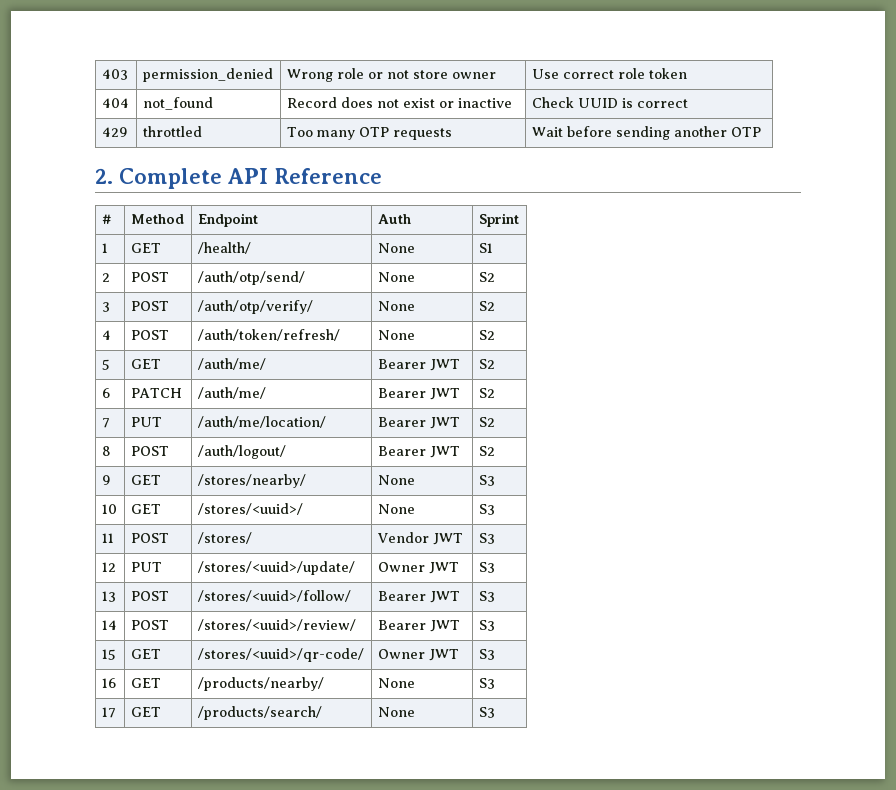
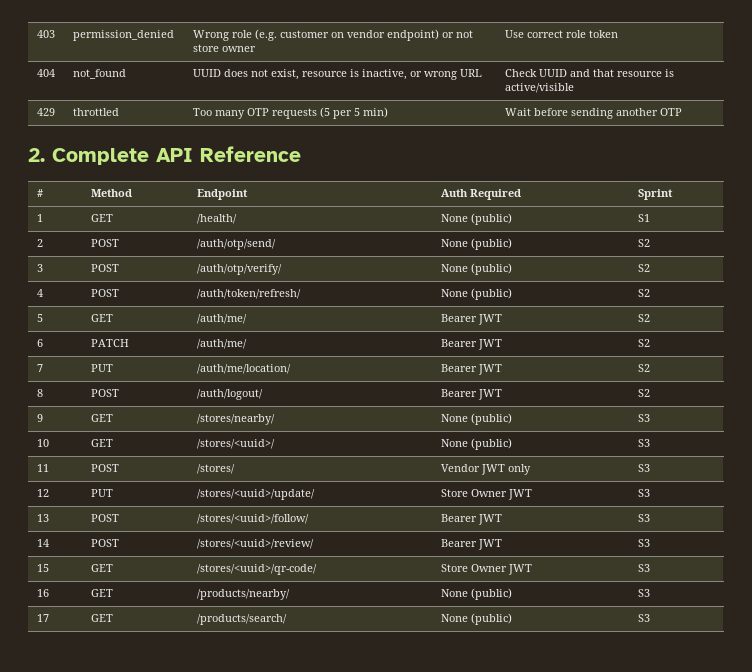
(364, 73) none -> [254,29,439,41] (e.g. customer on vendor endpoint)
[286,97,337,108] Record -> [192,69,221,77] UUID
[402,98,512,108] [531,97,688,108] exist or inactive | Check UUID is correct -> [270,69,482,80] [504,69,674,77] [504,83,574,93] exist, resource is inactive, or wrong URL | Check UUID and that resource is active/visible
(452, 134) none -> [319,107,388,119] (5 per 5 min)
(411, 219) none -> [469,189,521,200] Required
(415, 248) none -> [470,213,512,225] (public)
(415, 277) none -> [470,238,512,250] (public)
(415, 306) none -> [470,263,512,275] (public)
(415, 335) none -> [470,288,512,300] (public)
(415, 480) none -> [470,413,512,425] (public)
(415, 509) none -> [470,438,512,450] (public)
(463, 539) none -> [507,464,531,475] only
(355, 568) none -> [440,489,468,497] Store
(364, 655) none -> [440,564,468,572] Store
(415, 683) none -> [470,588,512,600] (public)
(415, 712) none -> [470,613,512,625] (public)

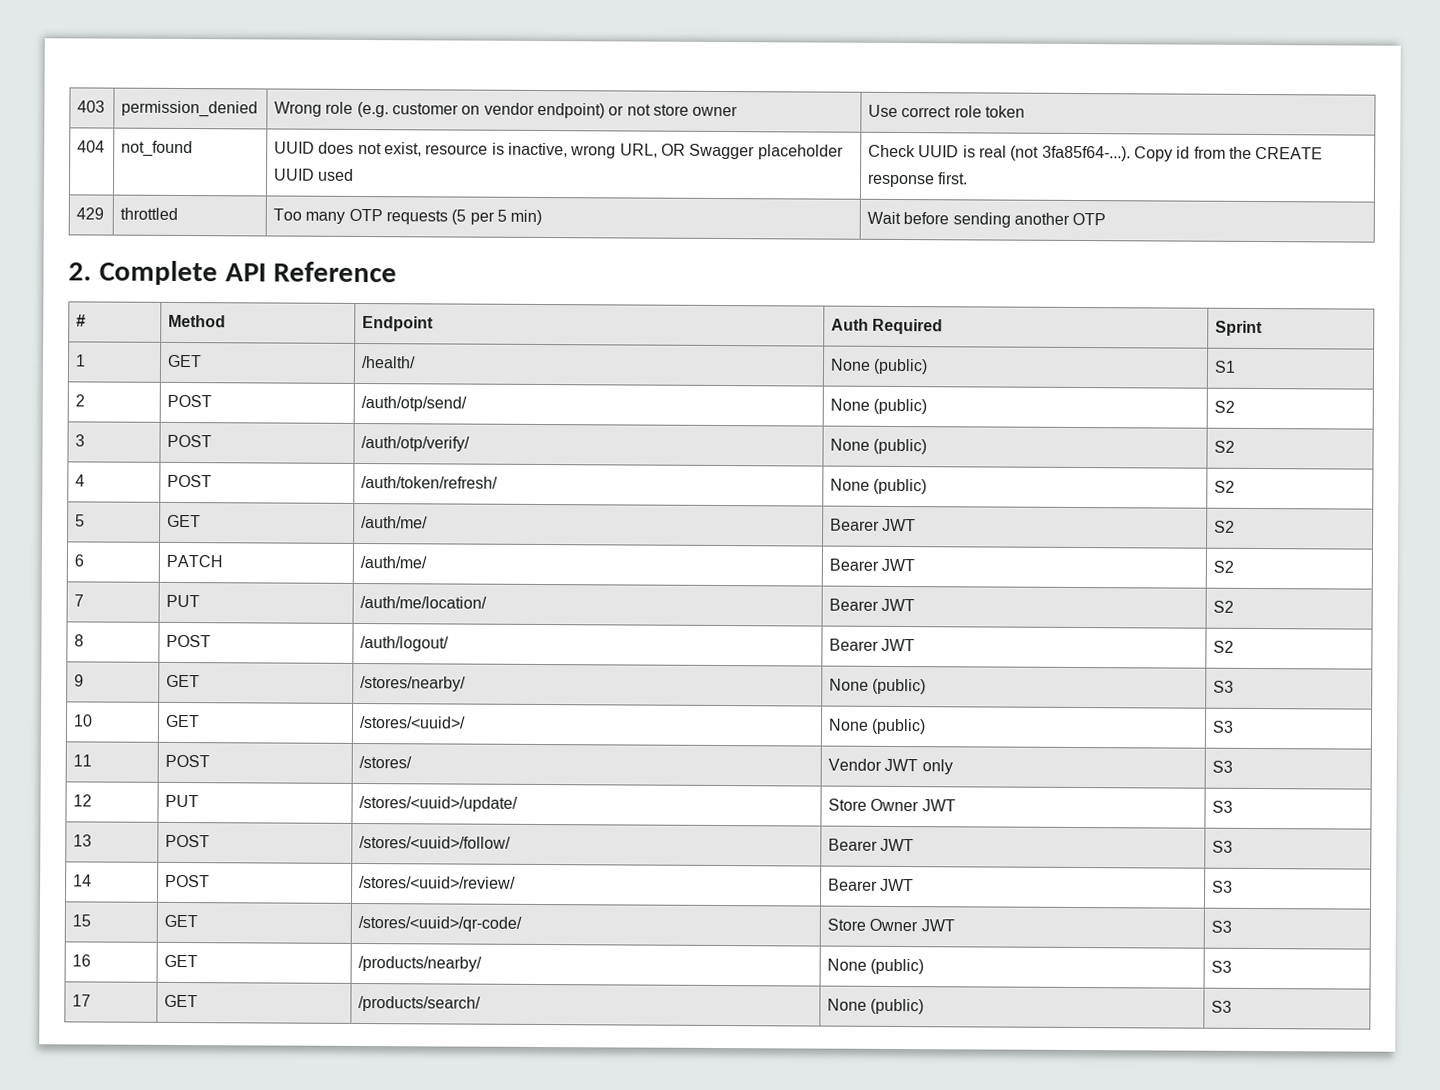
[409,69,482,80] [504,69,674,77] [504,83,574,93] or wrong URL | Check UUID and that resource is active/visible -> [570,143,844,160] [274,168,355,181] [868,144,1324,162] [868,172,969,188] wrong URL, OR Swagger placeholder UUID used | Check UUID is real (not 3fa85f64-...). Copy id from the CREATE response first.

